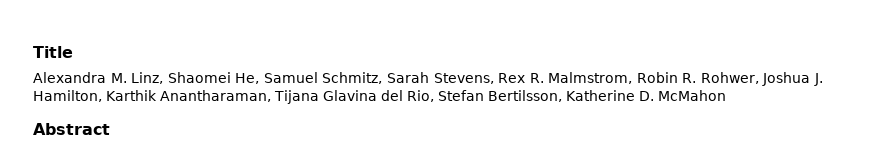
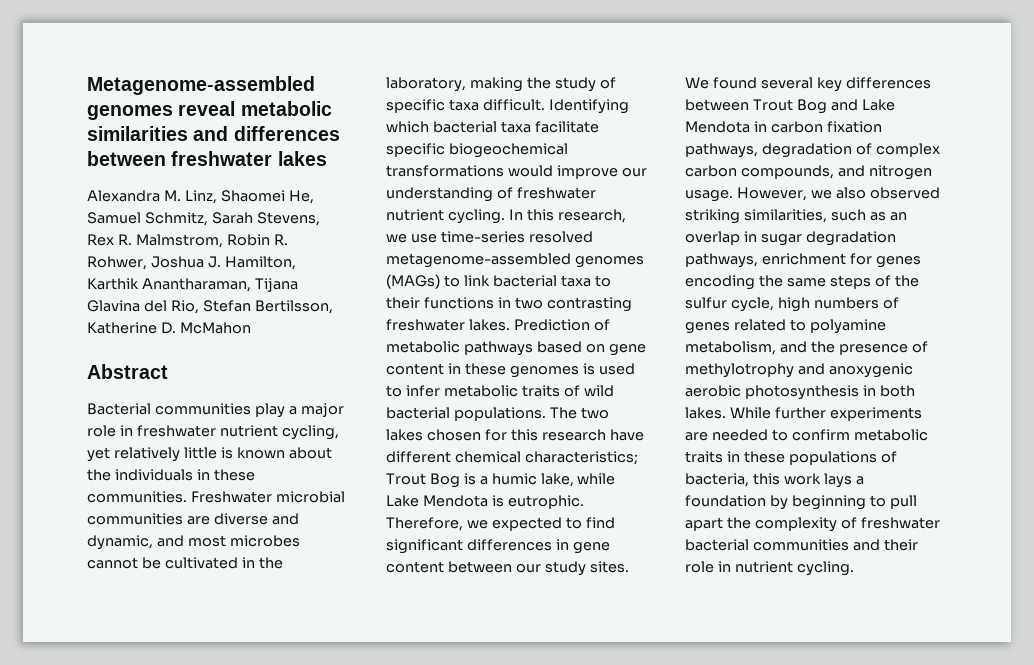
[33,46,73,58] Title -> [87,76,315,95] [87,101,332,120] [87,126,340,141] [87,151,327,166] Metagenome-assembled genomes reveal metabolic similarities and differences between freshwater lakes
(110, 129) none -> [87,403,344,418] [87,425,339,440] [87,447,332,462] [87,469,255,481] [87,491,345,503] [87,513,299,525] [87,535,300,550] [87,557,283,569] [386,77,616,92] [386,99,629,114] [386,121,599,133] [386,143,568,158] [386,165,647,179] [386,187,596,202] [386,209,626,224] [386,231,593,243] [386,253,644,268] [386,274,611,289] [386,297,632,312] [386,319,610,331] [386,341,646,356] [386,363,635,378] [386,385,614,397] [386,407,609,421] [386,429,644,441] [386,451,638,465] [386,473,616,488] [386,495,584,509] [386,517,615,531] [386,539,610,554] [386,561,629,576] [685,77,931,92] [685,99,895,114] [685,121,882,133] [685,143,940,158] [685,165,932,180] [685,187,940,202] [685,209,907,224] [685,231,896,246] [685,253,921,268] [685,275,919,290] [685,297,899,312] [685,319,886,334] [685,341,928,355] [685,363,913,378] [685,385,915,400] [685,407,922,421] [685,429,928,441] [685,451,897,465] [685,473,864,488] [685,495,917,510] [685,517,940,532] [685,539,918,551] [685,561,854,576] // Bacterial communities play a major role in freshwater nutrient cycling, yet relatively little is known about the individuals in these communities. Freshwater microbial communities are diverse and dynamic, and most microbes cannot be cultivated in the laboratory, making the study of specific taxa difficult. Identifying which bacterial taxa facilitate specific biogeochemical transformations would improve our understanding of freshwater nutrient cycling. In this research, we use time-series resolved metagenome-assembled genomes (MAGs) to link bacterial taxa to their functions in two contrasting freshwater lakes. Prediction of metabolic pathways based on gene content in these genomes is used to infer metabolic traits of wild bacterial populations. The two lakes chosen for this research have different chemical characteristics; Trout Bog is a humic lake, while Lake Mendota is eutrophic. Therefore, we expected to find significant differences in gene content between our study sites. We found several key differences between Trout Bog and Lake Mendota in carbon fixation pathways, degradation of complex carbon compounds, and nitrogen usage. However, we also observed striking similarities, such as an overlap in sugar degradation pathways, enrichment for genes encoding the same steps of the sulfur cycle, high numbers of genes related to polyamine metabolism, and the presence of methylotrophy and anoxygenic aerobic photosynthesis in both lakes. While further experiments are needed to confirm metabolic traits in these populations of bacteria, this work lays a foundation by beginning to pull apart the complexity of freshwater bacterial communities and their role in nutrient cycling.

